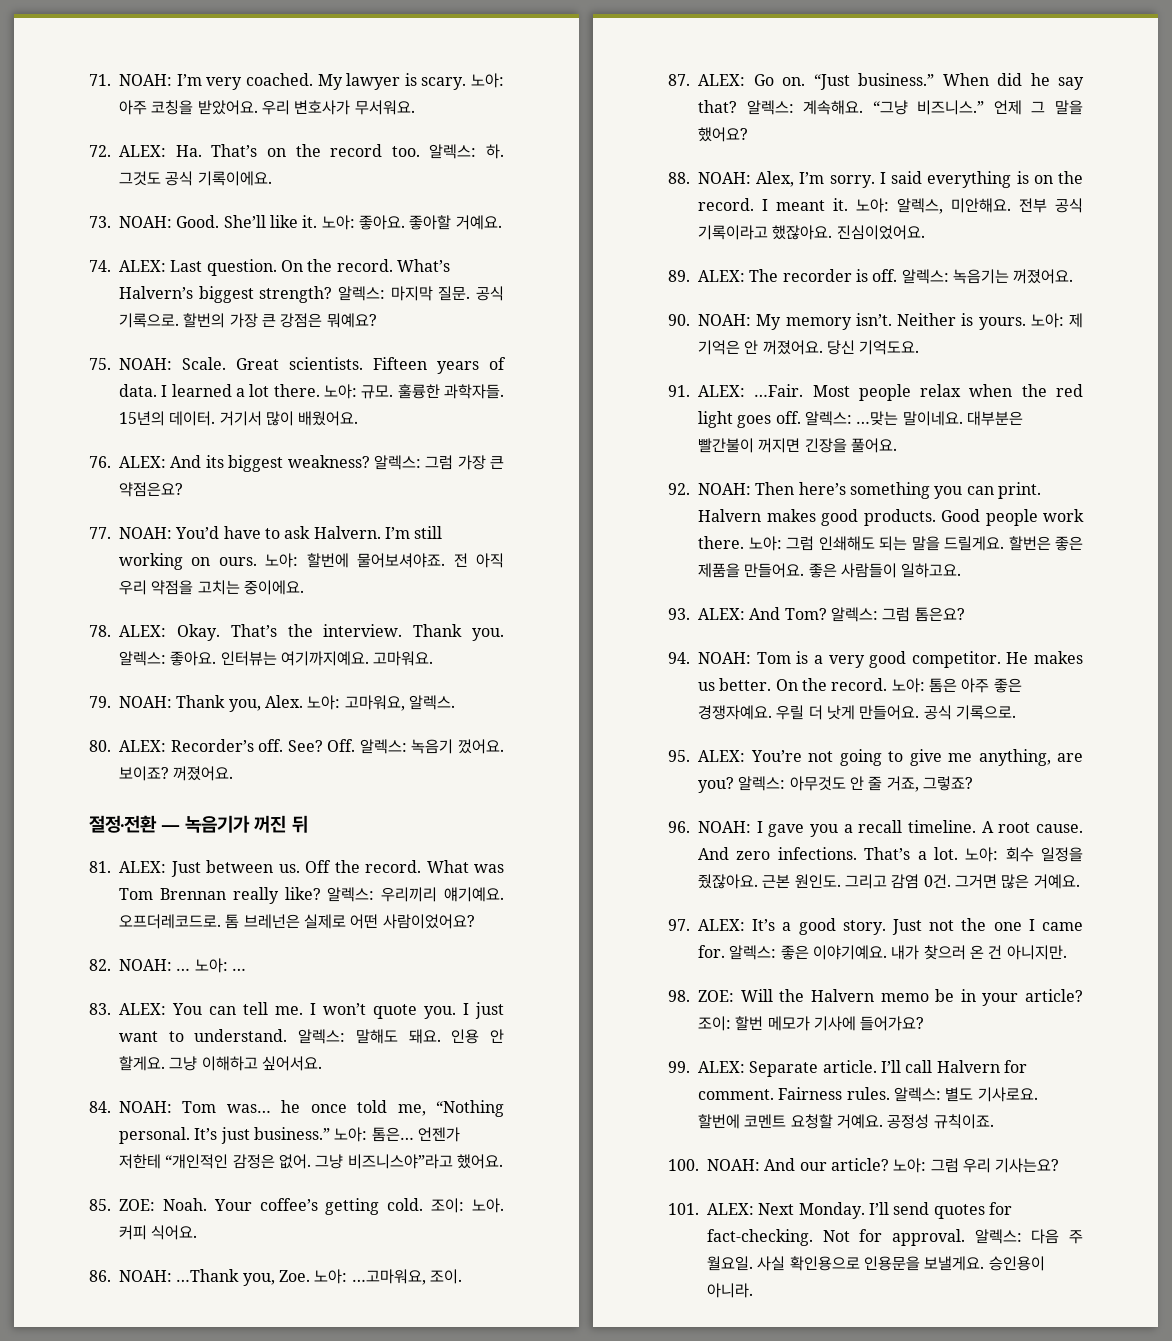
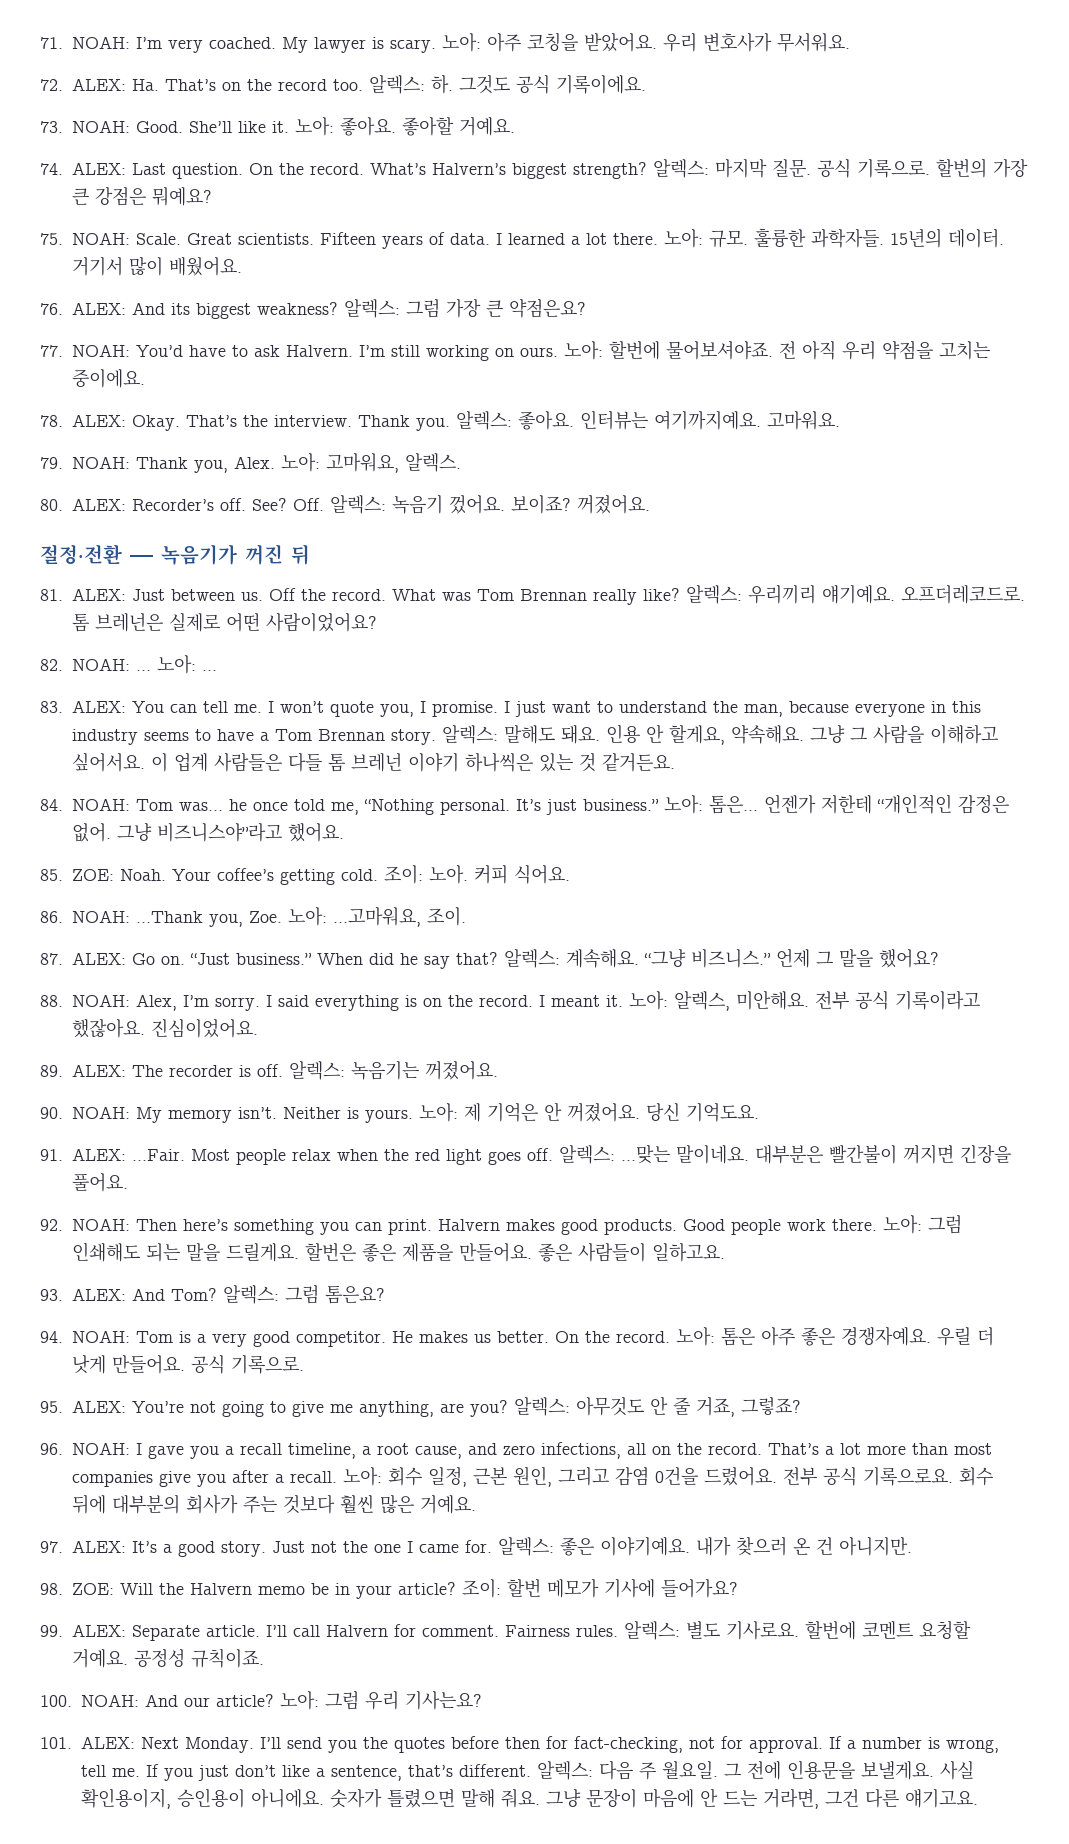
[424,1006,456,1019] you. -> [380,701,498,717] you, I promise.
[194,1029,288,1042] understand. -> [619,701,981,717] [72,729,436,745] understand the man, because everyone in this industry seems to have a Tom Brennan story.
[119,1056,322,1071] 할게요. 그냥 이해하고 싶어서요. -> [669,724,998,745] [72,752,675,772] 할게요, 약속해요. 그냥 그 사람을 이해하고 싶어서요. 이 업계 사람들은 다들 톰 브레넌 이야기 하나씩은 있는 것 같거든요.
[908,820,1083,833] [698,847,1083,862] [698,874,997,889] timeline. A root cause. And zero infections. That’s a lot. 노아: 회수 일정을 줬잖아요. 근본 원인도. 그리고 감염 0건. 그거면 -> [288,1442,992,1459] [72,1466,993,1487] [72,1494,374,1514] timeline, a root cause, and zero infections, all on the record. That’s a lot more than most companies give you after a recall. 노아: 회수 일정, 근본 원인, 그리고 감염 0건을 드렸어요. 전부 공식 기록으로요. 회수 뒤에 대부분의 회사가 주는 것보다 훨씬
[933,1202,1012,1219] [707,1229,1083,1246] [707,1256,1045,1271] [707,1283,753,1298] quotes for fact-checking. Not for approval. 알렉스: 다음 주 월요일. 사실 확인용으로 인용문을 보낼게요. 승인용이 아니라. -> [328,1736,999,1753] [81,1760,974,1781] [81,1788,978,1809] you the quotes before then for fact-checking, not for approval. If a number is wrong, tell me. If you just don’t like a sentence, that’s different. 알렉스: 다음 주 월요일. 그 전에 인용문을 보낼게요. 사실 확인용이지, 승인용이 아니에요. 숫자가 틀렸으면 말해 줘요. 그냥 문장이 마음에 안 드는 거라면, 그건 다른 얘기고요.

